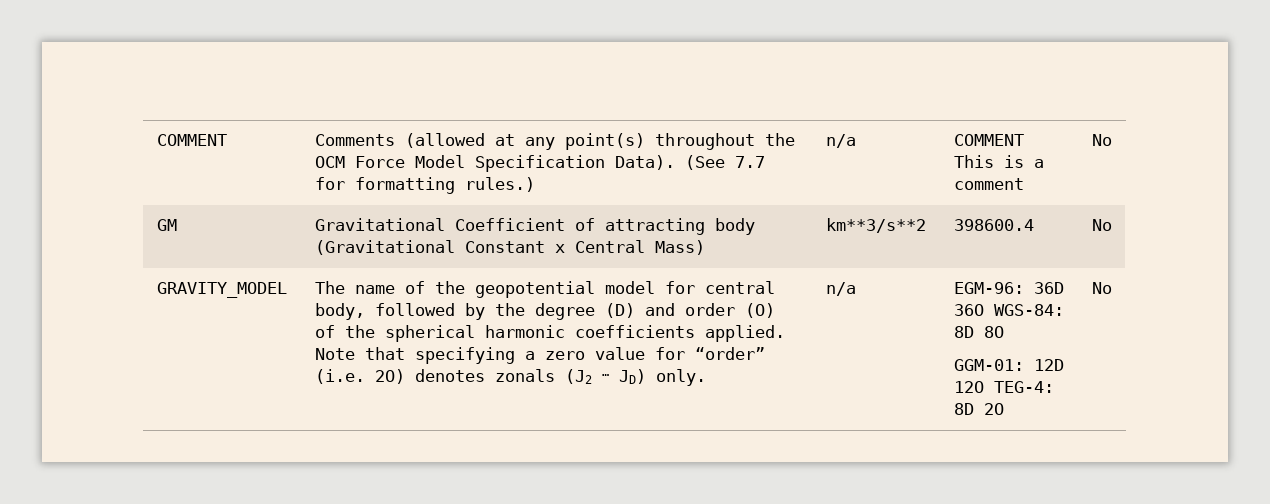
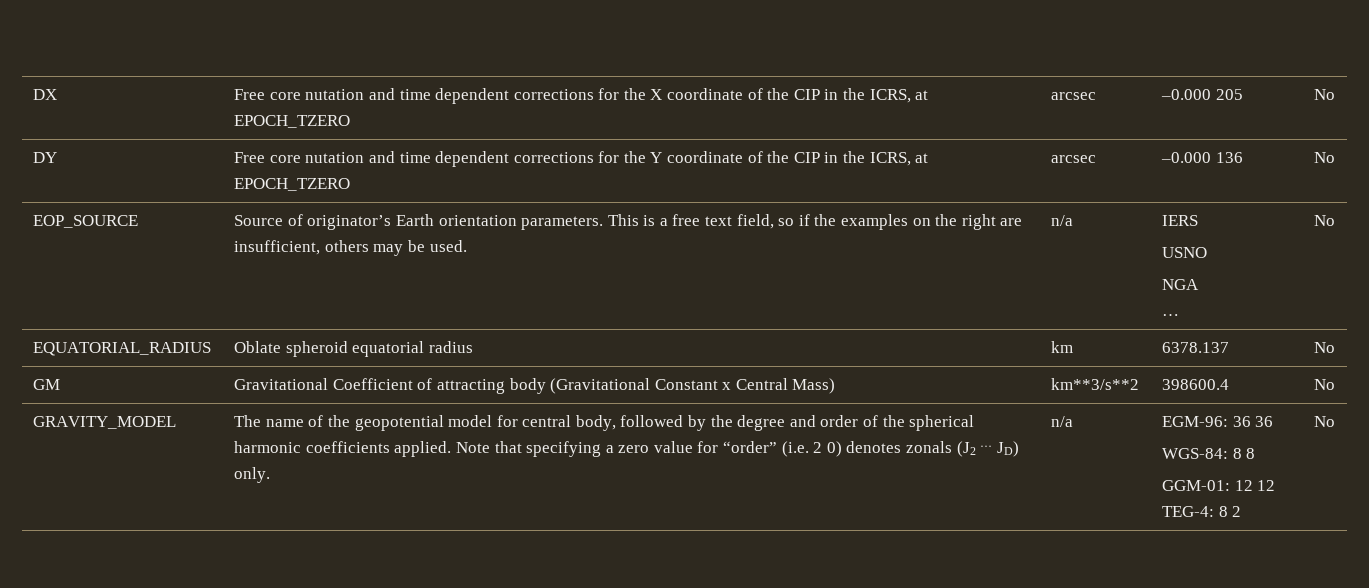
[156,134,227,146] [314,133,795,150] [314,155,765,172] [314,177,535,194] [825,134,856,148] [953,134,1024,146] [953,155,1044,168] [953,178,1024,190] COMMENT | Comments (allowed at any point(s) throughout the OCM Force Model Specification Data). (See 7.7 for formatting rules.) | n/a | COMMENT This is a comment -> [33,89,58,100] [234,88,929,104] [234,115,351,128] [1051,92,1097,100] [1161,89,1243,100] [1313,89,1335,100] [33,152,58,163] [234,151,929,167] [234,178,351,191] [1051,155,1097,163] [1161,152,1243,163] [1313,152,1335,163] [33,215,139,228] [234,214,1023,230] [234,240,467,256] [1051,215,1074,226] [1162,215,1199,226] [1162,247,1208,258] [1162,279,1200,290] [1162,314,1180,316] [1313,215,1335,226] [33,342,212,356] [234,341,473,357] [1051,341,1074,353] [1162,342,1230,353] DX | Free core nutation and time dependent corrections for the X coordinate of the CIP in the ICRS, at EPOCH_TZERO | arcsec | –0.000 205 | No // DY | Free core nutation and time dependent corrections for the Y coordinate of the CIP in the ICRS, at EPOCH_TZERO | arcsec | –0.000 136 | No // EOP_SOURCE | Source of originator’s Earth orientation parameters. This is a free text field, so if the examples on the right are insufficient, others may be used. | n/a | IERS // USNO // NGA // … | No // EQUATORIAL_RADIUS | Oblate spheroid equatorial radius | km | 6378.137
[604,303,635,318] (D) -> (786, 423) none
[744,303,775,318] (O) -> (859, 421) none
[374,369,405,384] 2O) -> [813,441,842,457] 2 0)
[1033,282,1064,294] [953,304,1064,316] [953,326,1004,338] [953,359,1064,371] [953,381,1054,393] [953,403,1004,415] 36D 36O WGS-84: 8D 8O // GGM-01: 12D 12O TEG-4: 8D 2O -> [1232,416,1274,427] [1162,448,1256,459] [1162,480,1276,491] [1162,506,1242,517] 36 36 // WGS-84: 8 8 // GGM-01: 12 12 TEG-4: 8 2

